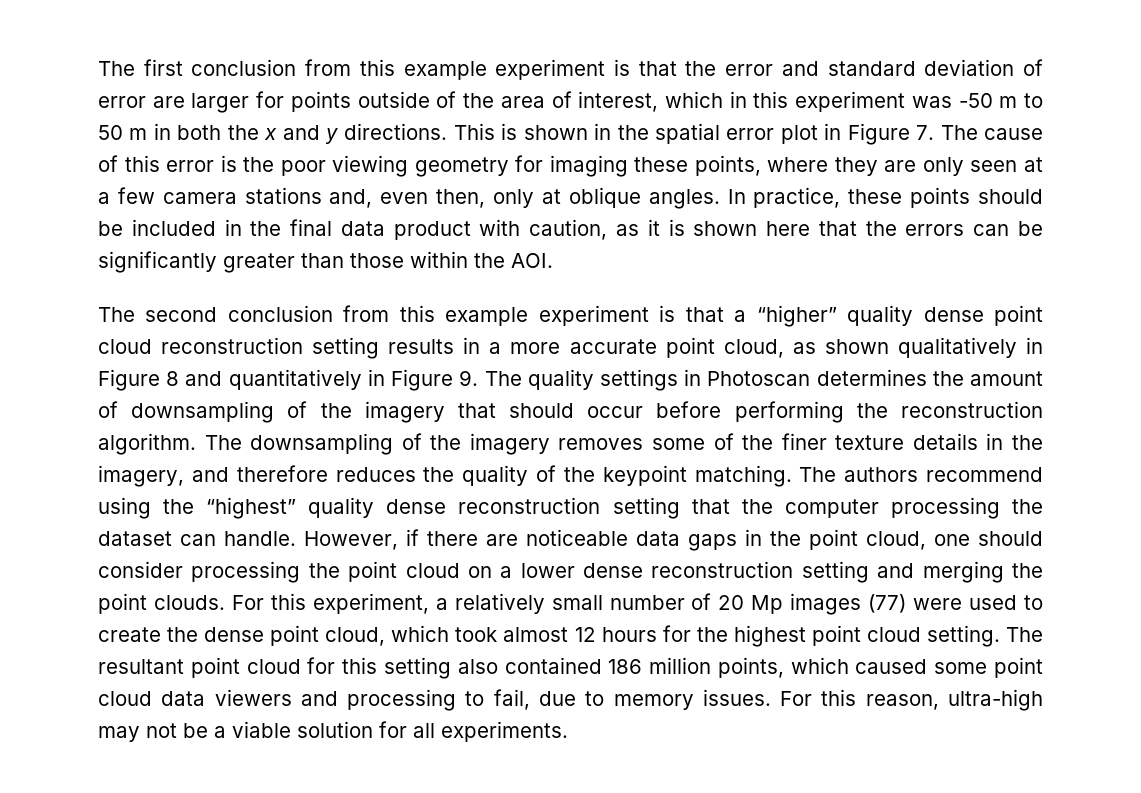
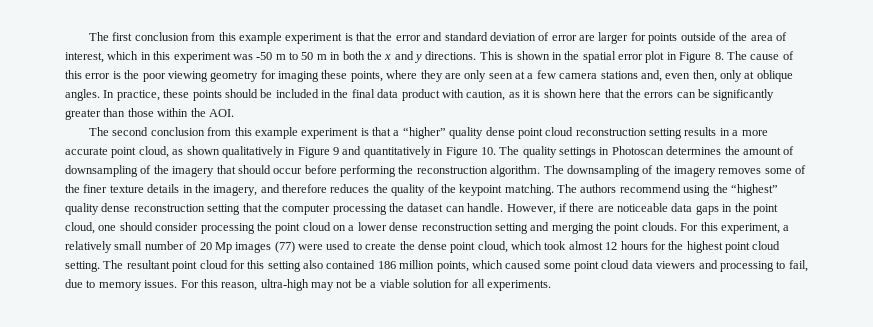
[916,125,935,140] 7. -> [714,52,724,60] 8.
[166,371,180,386] 8 -> [333,147,339,155] 9
[459,370,479,386] 9. -> [480,147,496,155] 10.

